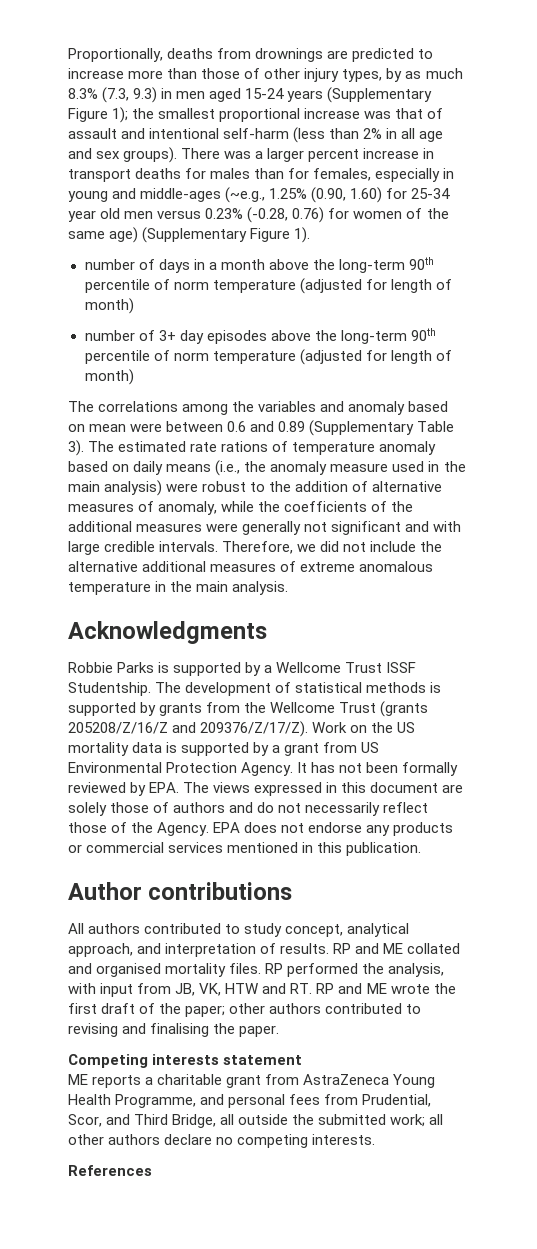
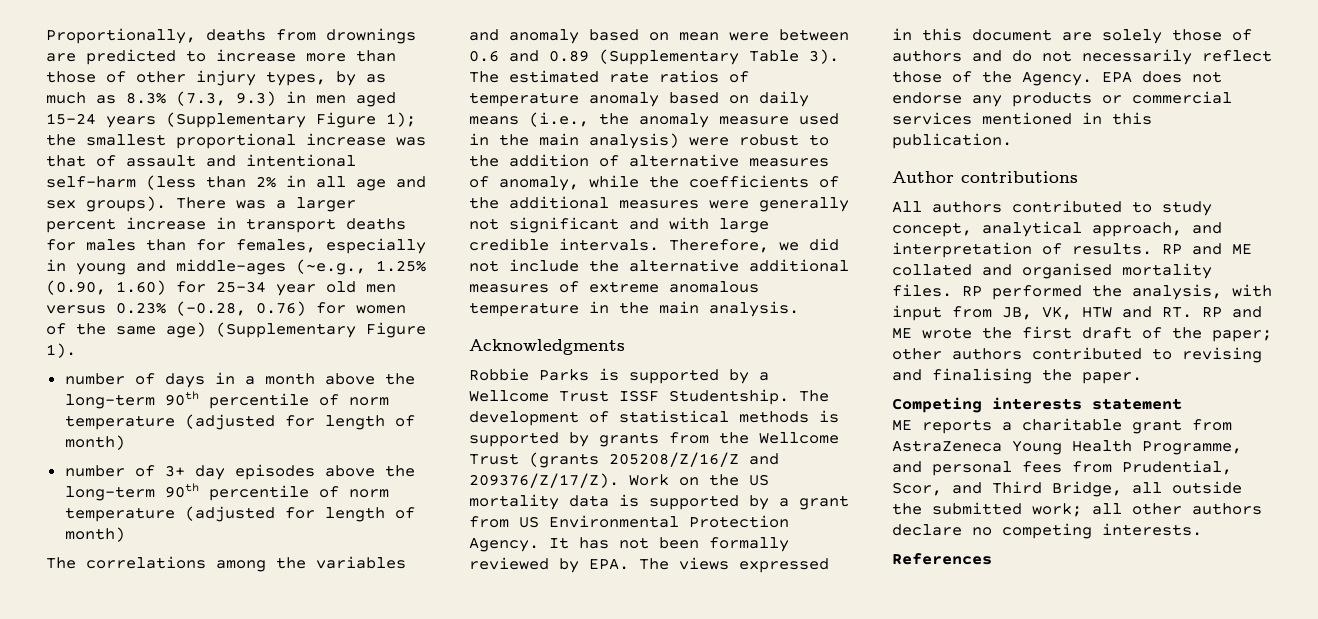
(463, 73) none -> [96,95,116,104] as
[221,441,269,452] rations -> [659,70,719,83] ratios

